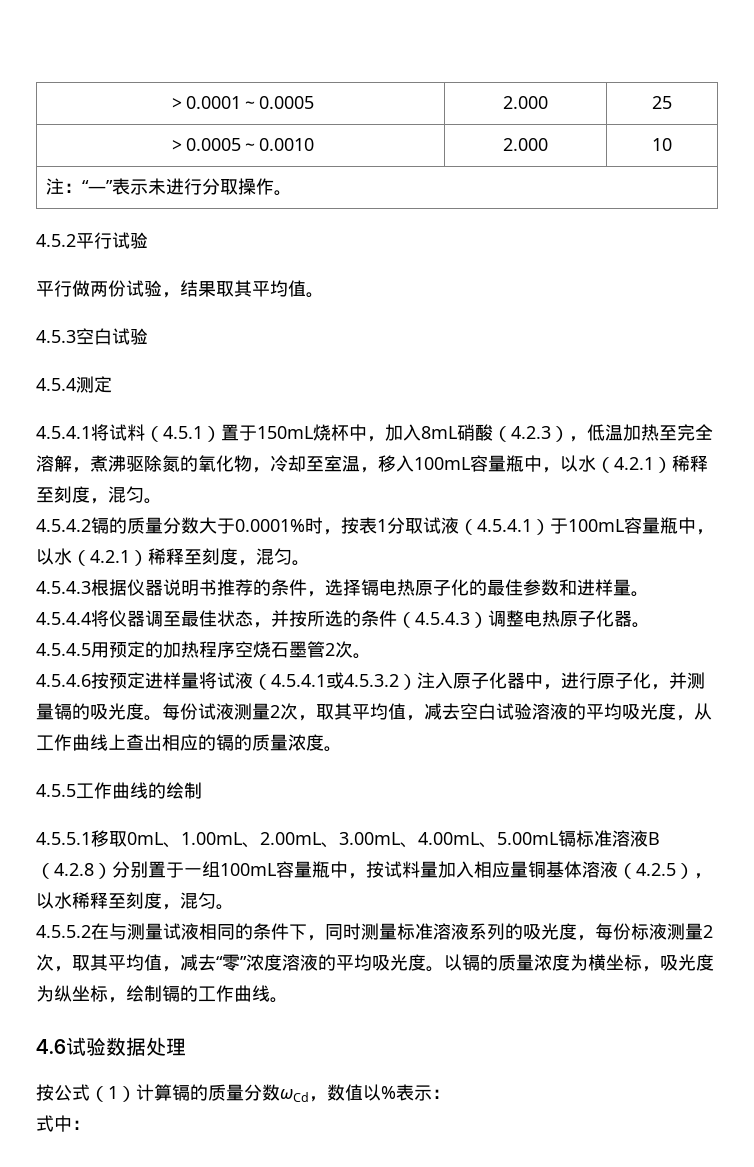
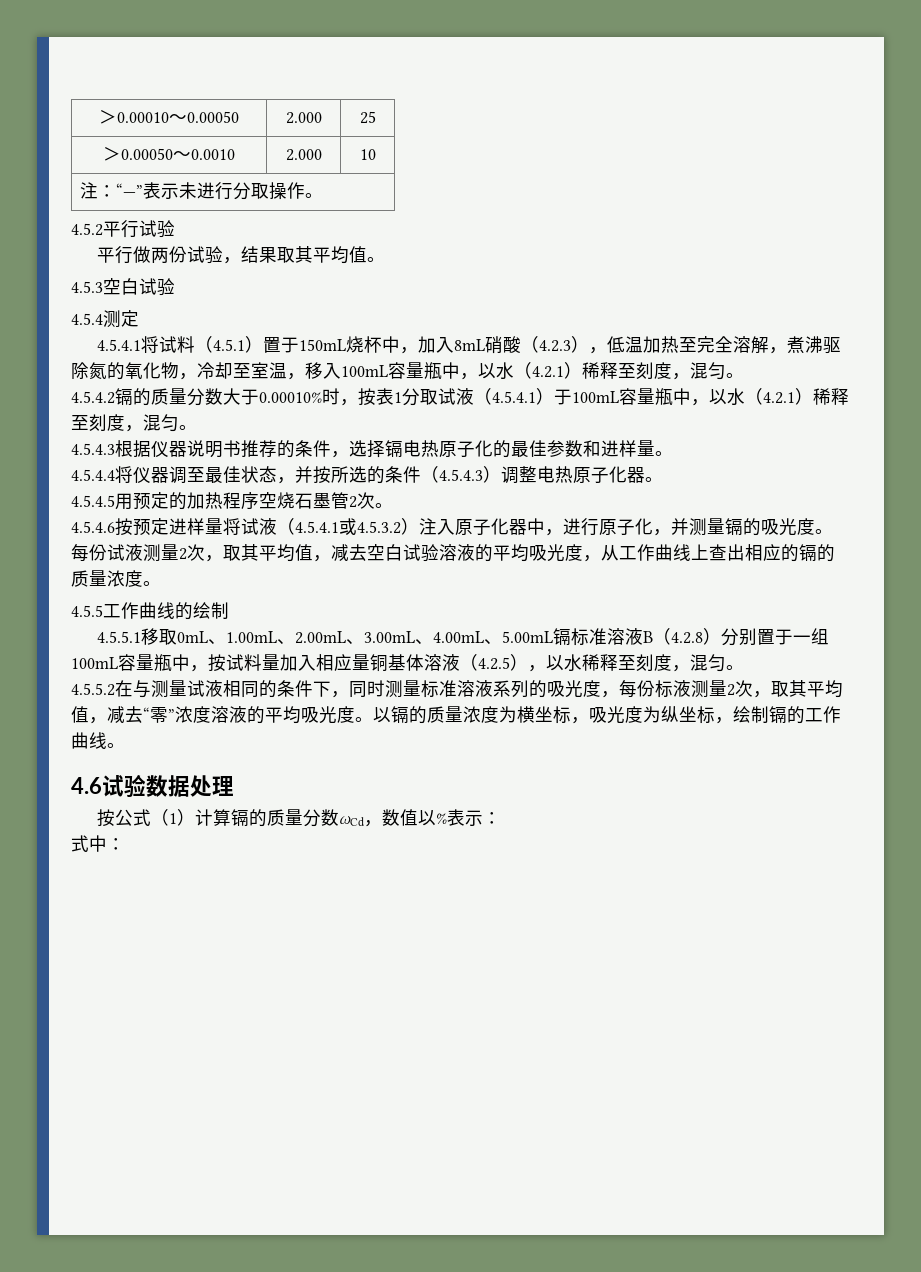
[167,96,314,109] ＞0.0001～0.0005 -> [99,110,239,124] ＞0.00010～0.00050
[185,138,241,151] 0.0005 -> [121,148,173,160] 0.00050
[235,519,305,532] 0.0001% -> [259,392,322,403] 0.00010%

